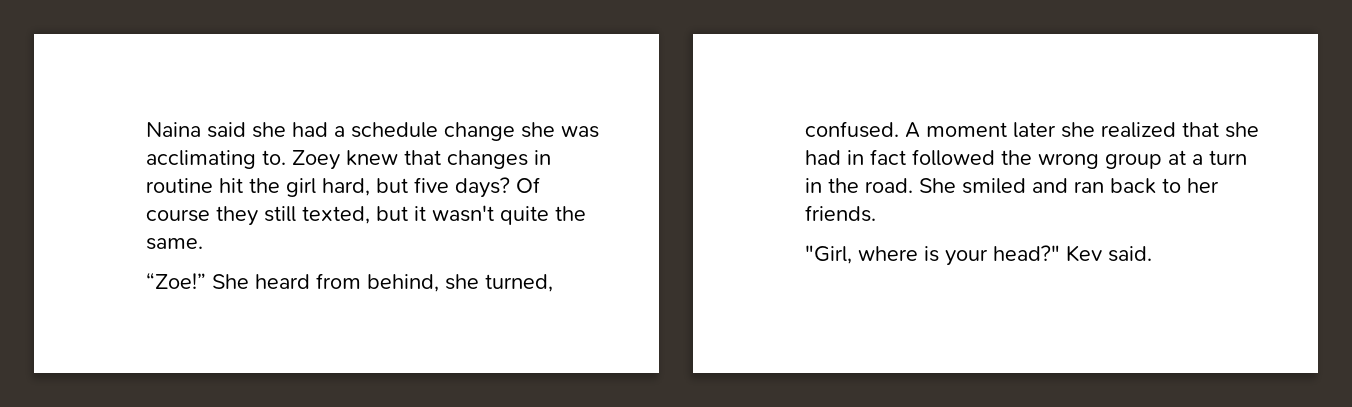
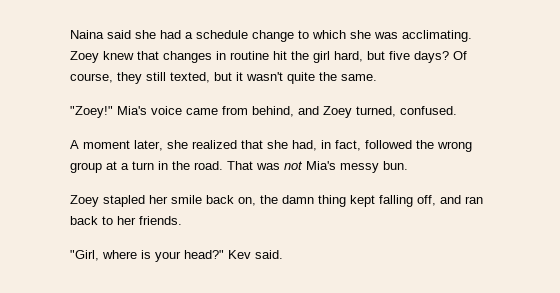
[521,122,599,138] [146,150,286,169] she was acclimating to. -> [298,30,472,42] to which she was acclimating.
[146,209,210,222] course -> [70,73,113,83] course,
[146,272,479,292] “Zoe!” She heard from behind, she -> [70,106,352,118] "Zoey!" Mia's voice came from behind, and Zoey
(899, 129) none -> (457, 110) //
[1013,122,1056,138] later -> [134,140,163,151] later,
[805,149,906,165] had in fact -> [292,140,361,151] had, in fact,
[919,178,1026,194] She smiled -> [227,161,408,173] [70,195,436,207] That was not Mia's messy bun. // Zoey stapled her smile back on, the damn thing kept falling off,

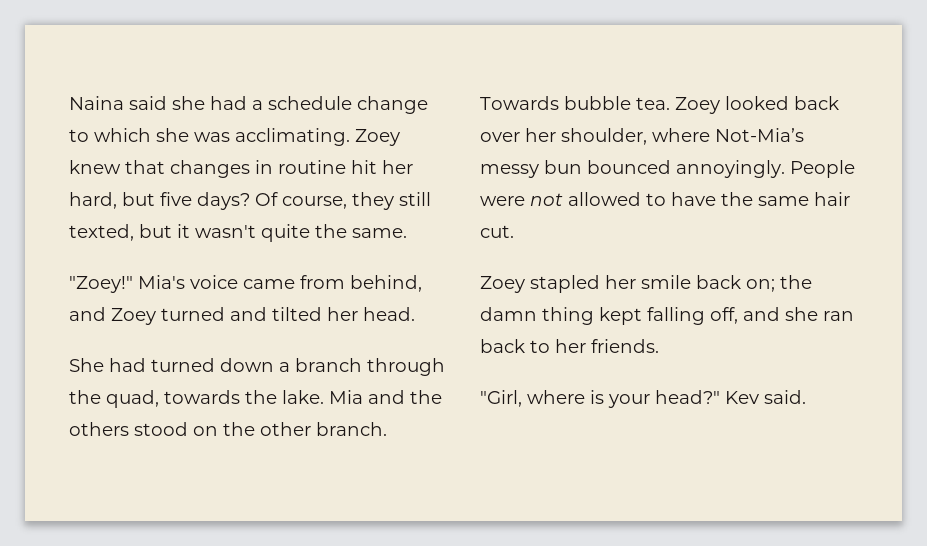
[291,51,330,63] the girl -> [382,160,413,174] her
[356,106,457,117] [70,140,472,152] [70,161,408,173] turned, confused. // A moment later, she realized that she had, in fact, followed the wrong group at a turn in the road. That was not Mia's messy bun. -> [161,307,415,321] [69,358,445,376] [69,390,442,408] [69,422,387,436] [480,96,839,114] [480,128,804,145] [480,160,855,178] [480,192,850,206] [480,225,514,238] turned and tilted her head. // She had turned down a branch through the quad, towards the lake. Mia and the others stood on the other branch. Towards bubble tea. Zoey looked back over her shoulder, where Not-Mia’s messy bun bounced annoyingly. People were not allowed to have the same hair cut.
[238,197,256,206] on, -> [746,279,775,292] on;
(461, 199) none -> [785,307,818,321] she

